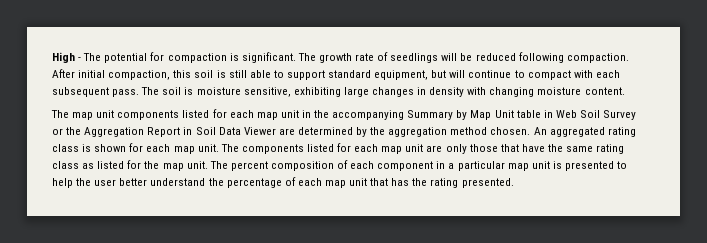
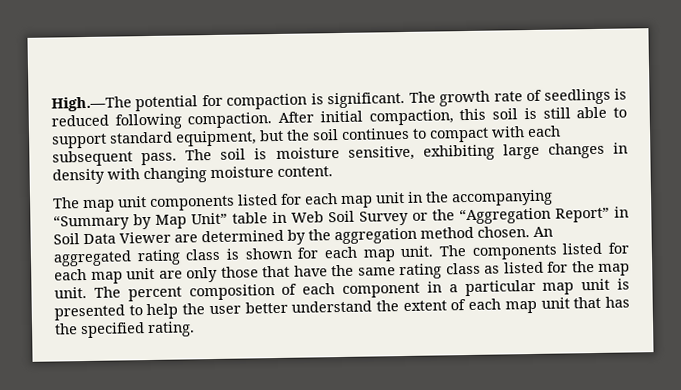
[52,52,102,63] High - The -> [51,96,132,112] High.—The
[441,53,473,61] will be -> [614,88,627,100] is
[449,70,512,78] will continue -> [286,127,410,141] the soil continues
[407,110,454,120] Summary -> [53,214,130,231] “Summary
[494,110,514,118] Unit -> [191,212,228,225] Unit”
[84,127,181,137] Aggregation Report -> [459,207,610,225] “Aggregation Report”
[226,178,282,188] percentage -> [402,300,447,312] extent
[430,178,514,188] rating presented. -> [80,321,195,339] specified rating.

